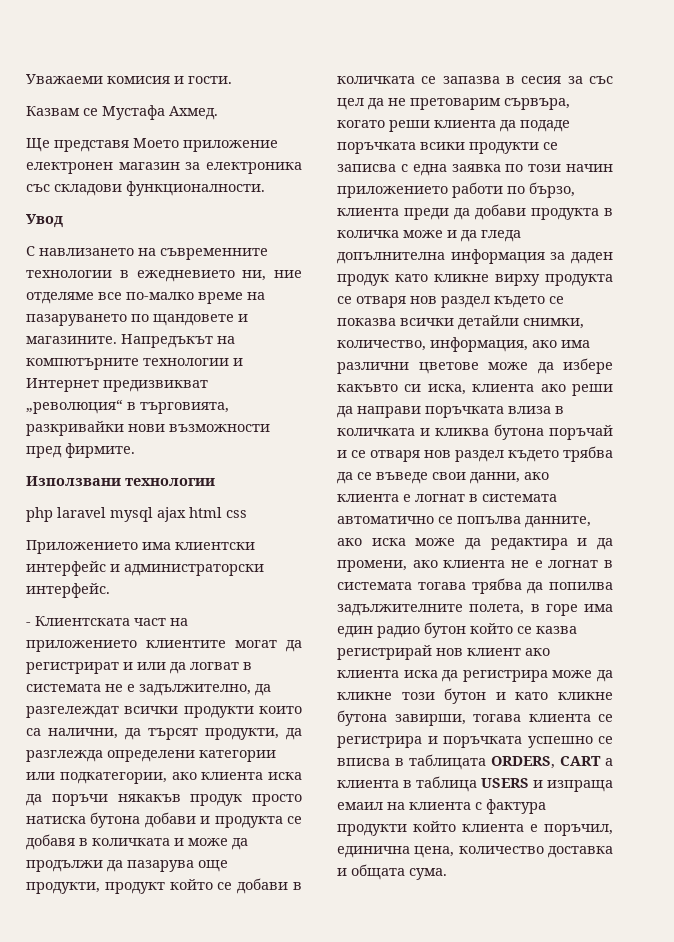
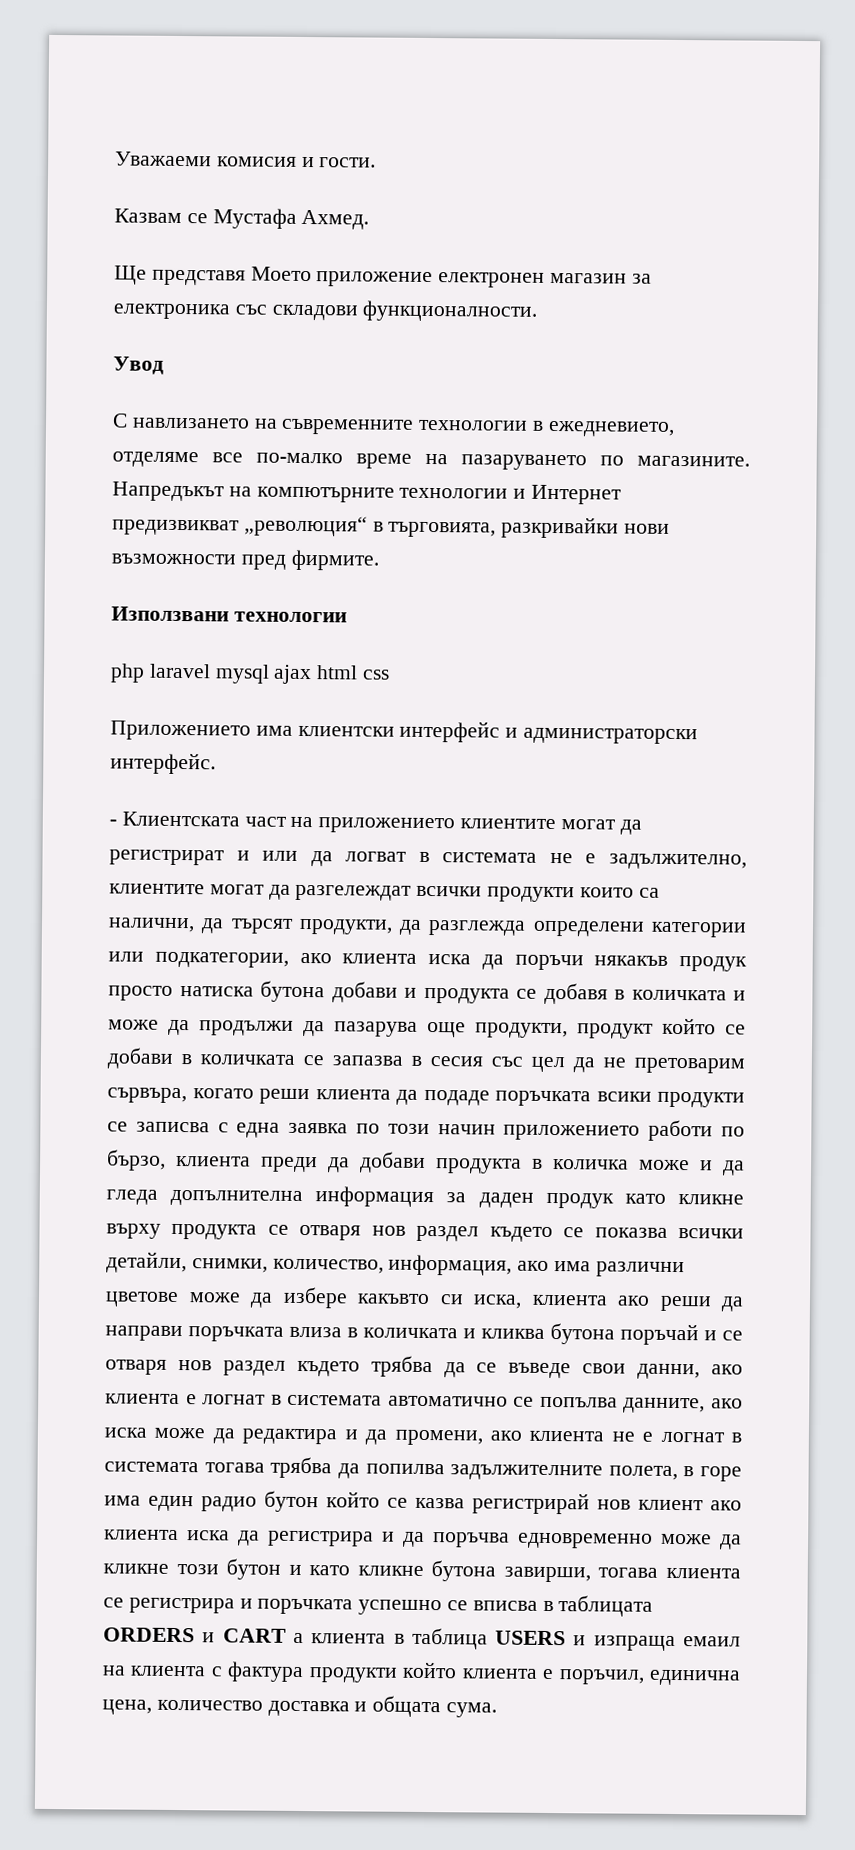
[136,270,302,282] ежедневието ни, ние -> [547,420,675,437] ежедневието,
[153,314,248,326] щандовете и -> (624, 460) none
(251, 690) none -> [109,883,265,895] клиентите могат
[567,76,583,84] за -> (483, 1061) none
[495,274,540,286] вирху -> [106,1223,161,1239] върху
[458,315,519,330] детайли -> [106,1251,187,1274] детайли,
(548, 676) none -> [382,1531,653,1549] и да поръчва едновременно
[491,756,555,769] ORDERS, -> [103,1627,216,1643] ORDERS и

